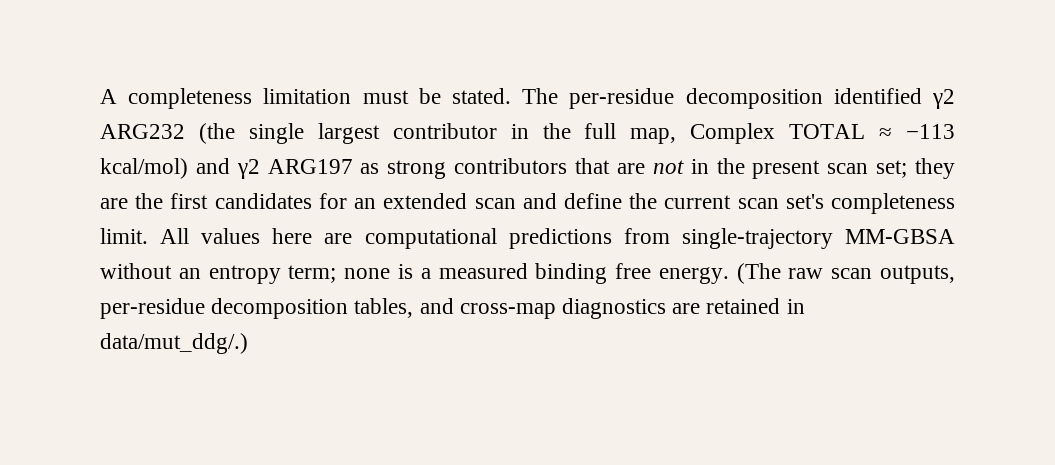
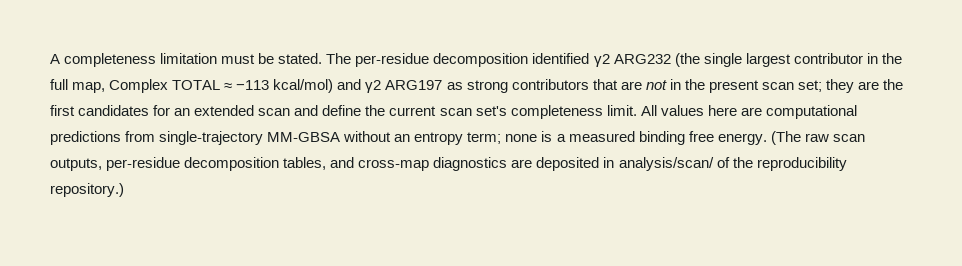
[706,298,805,314] [100,333,248,354] retained in data/mut_ddg/.) -> [536,157,847,171] [50,183,124,197] deposited in analysis/scan/ of the reproducibility repository.)

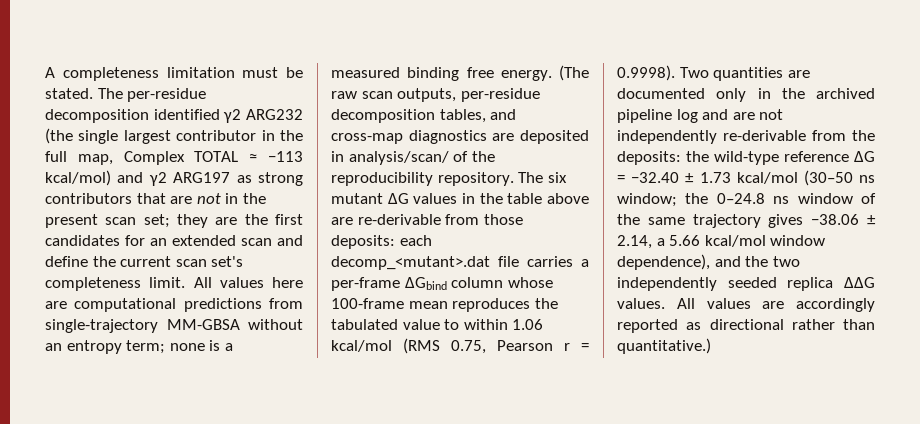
[50,183,124,197] repository.) -> [437,172,567,186] [331,193,589,204] [331,214,523,225] [331,235,432,249] [331,256,589,270] [331,277,553,291] [331,298,558,312] [331,319,544,330] [331,338,589,354] [617,65,810,81] [617,88,875,102] [617,109,784,123] [617,130,875,144] [617,151,875,165] [617,170,875,186] [617,193,876,207] [617,214,876,228] [617,235,826,249] [617,254,800,270] [617,277,875,291] [617,298,875,312] [617,319,875,333] [617,338,711,354] repository. The six mutant ΔG values in the table above are re-derivable from those deposits: each decomp_<mutant>.dat file carries a per-frame ΔGbind column whose 100-frame mean reproduces the tabulated value to within 1.06 kcal/mol (RMS 0.75, Pearson r = 0.9998). Two quantities are documented only in the archived pipeline log and are not independently re-derivable from the deposits: the wild-type reference ΔG = −32.40 ± 1.73 kcal/mol (30–50 ns window; the 0–24.8 ns window of the same trajectory gives −38.06 ± 2.14, a 5.66 kcal/mol window dependence), and the two independently seeded replica ΔΔG values. All values are accordingly reported as directional rather than quantitative.)

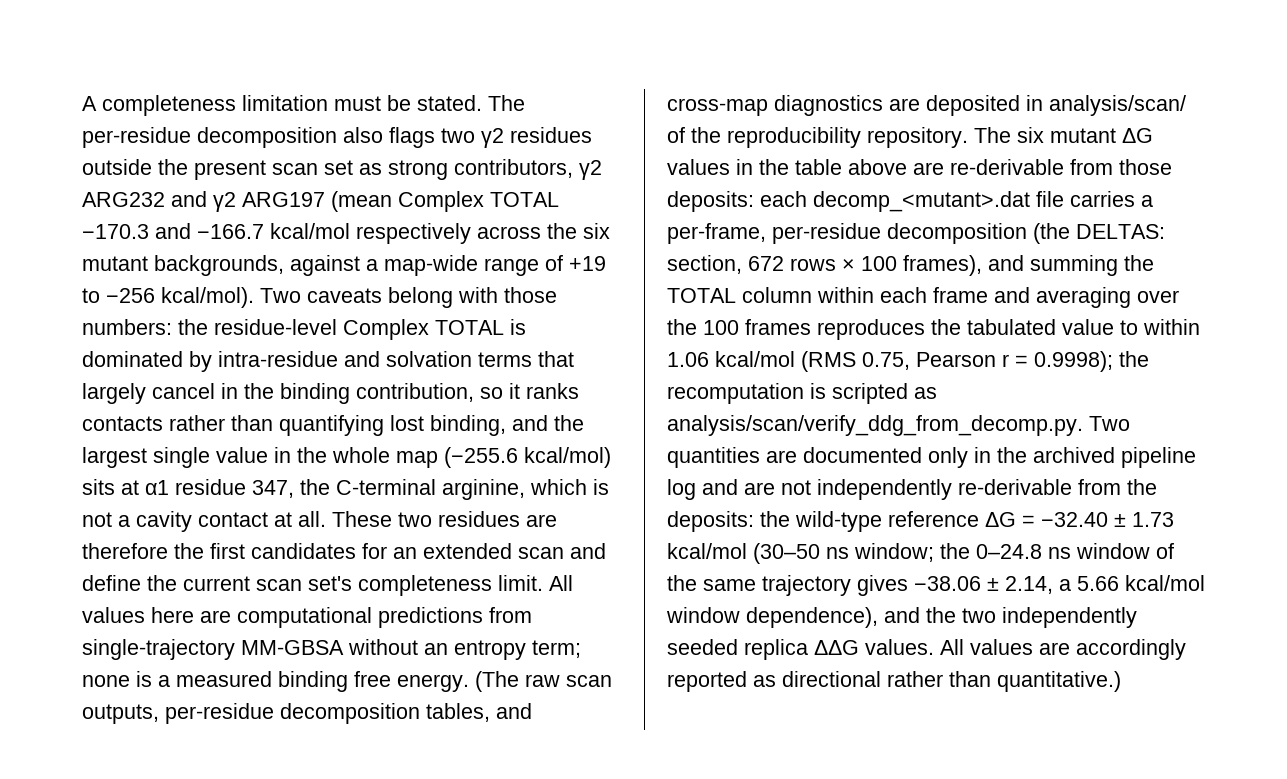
[153,109,304,123] [45,128,303,144] [45,151,303,165] [45,170,303,186] [45,193,266,204] [45,214,238,228] identified γ2 ARG232 (the single largest contributor in the full map, Complex TOTAL ≈ −113 kcal/mol) and γ2 ARG197 as strong contributors that are not in the present scan set; they are -> [343,127,592,148] [82,159,602,180] [82,191,559,212] [82,223,610,244] [82,255,606,276] [82,287,557,308] [82,319,526,340] [82,351,574,372] [82,383,579,404] [82,415,584,436] [82,447,611,468] [82,479,609,500] [82,511,557,532] [82,543,168,559] also flags two γ2 residues outside the present scan set as strong contributors, γ2 ARG232 and γ2 ARG197 (mean Complex TOTAL −170.3 and −166.7 kcal/mol respectively across the six mutant backgrounds, against a map-wide range of +19 to −256 kcal/mol). Two caveats belong with those numbers: the residue-level Complex TOTAL is dominated by intra-residue and solvation terms that largely cancel in the binding contribution, so it ranks contacts rather than quantifying lost binding, and the largest single value in the whole map (−255.6 kcal/mol) sits at α1 residue 347, the C-terminal arginine, which is not a cavity contact at all. These two residues are therefore
[331,277,553,291] [331,298,448,309] per-frame ΔGbind column whose 100-frame mean -> [667,223,1165,244] [667,255,1154,276] [667,287,1179,308] [667,319,811,335] per-frame, per-residue decomposition (the DELTAS: section, 672 rows × 100 frames), and summing the TOTAL column within each frame and averaging over the 100 frames
[617,65,675,81] 0.9998). -> [1034,351,1149,372] [667,383,937,404] [667,415,1083,436] 0.9998); the recomputation is scripted as analysis/scan/verify_ddg_from_decomp.py.

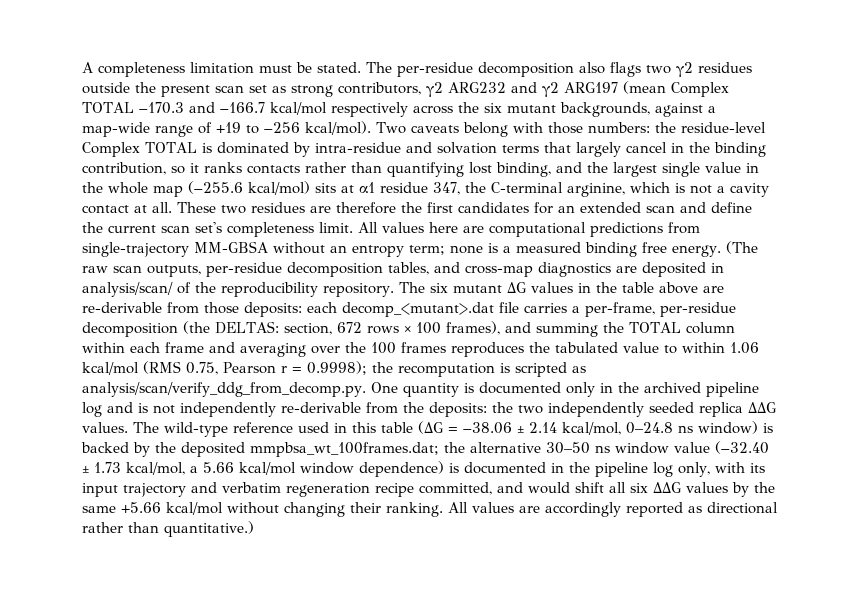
[1089,416,1130,431] [667,447,797,468] Two quantities are -> [370,382,474,397] One quantity is
[744,482,775,495] are -> [138,403,148,413] is
[795,511,1174,532] [667,543,1174,564] [667,575,1205,596] [666,607,956,628] wild-type reference ΔG = −32.40 ± 1.73 kcal/mol (30–50 ns window; the 0–24.8 ns window of the same trajectory gives −38.06 ± 2.14, a 5.66 kcal/mol window dependence), and the -> (513, 407) none
(934, 647) none -> [133,421,773,437] [81,441,769,457] [82,461,765,477] [82,482,775,497] [82,502,443,517] The wild-type reference used in this table (ΔG = −38.06 ± 2.14 kcal/mol, 0–24.8 ns window) is backed by the deposited mmpbsa_wt_100frames.dat; the alternative 30–50 ns window value (−32.40 ± 1.73 kcal/mol, a 5.66 kcal/mol window dependence) is documented in the pipeline log only, with its input trajectory and verbatim regeneration recipe committed, and would shift all six ΔΔG values by the same +5.66 kcal/mol without changing their ranking.

